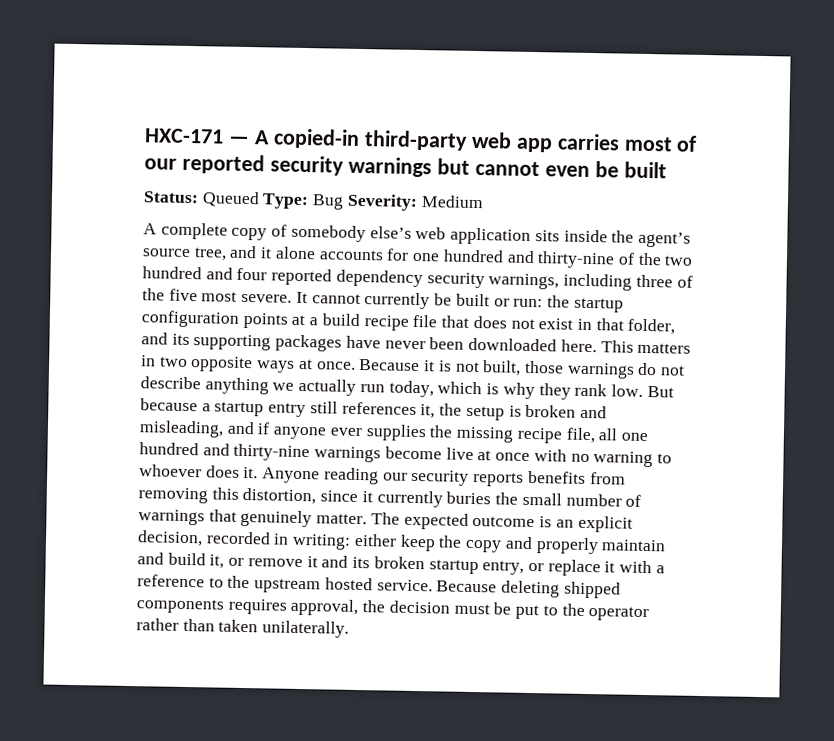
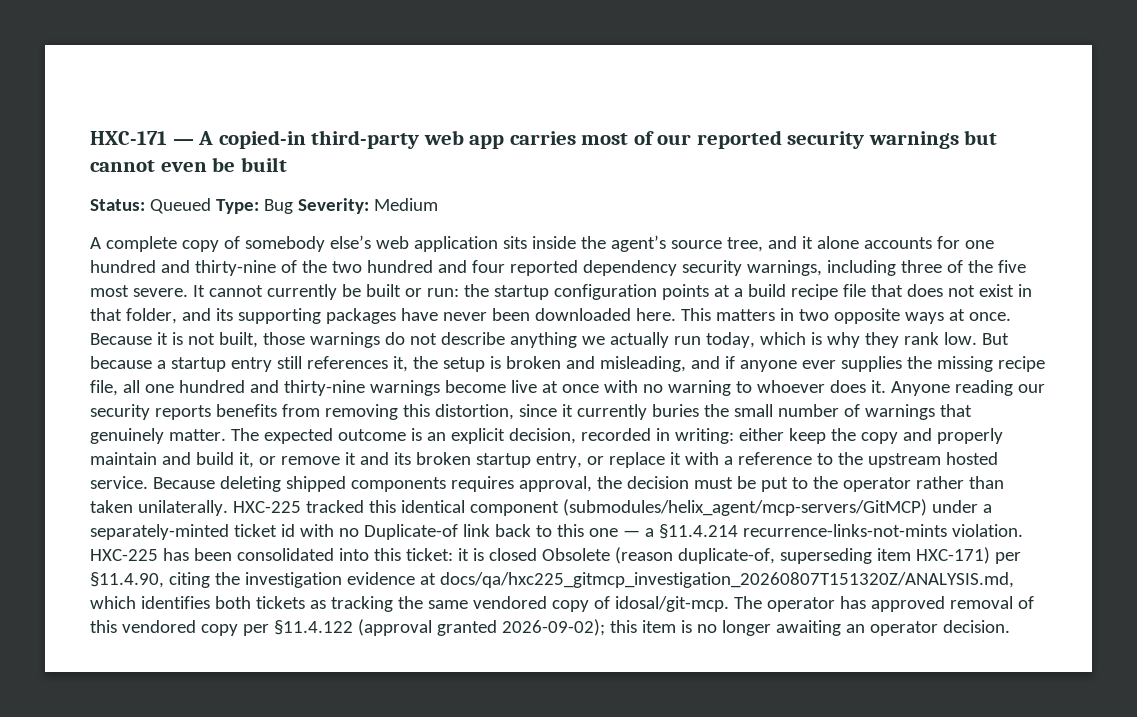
(350, 629) none -> [232,499,992,516] [90,524,1023,540] [90,547,1021,564] [90,572,1014,588] [90,596,1034,612] [90,619,1010,636] HXC-225 tracked this identical component (submodules/helix_agent/mcp-servers/GitMCP) under a separately-minted ticket id with no Duplicate-of link back to this one — a §11.4.214 recurrence-links-not-mints violation. HXC-225 has been consolidated into this ticket: it is closed Obsolete (reason duplicate-of, superseding item HXC-171) per §11.4.90, citing the investigation evidence at docs/qa/hxc225_gitmcp_investigation_20260807T151320Z/ANALYSIS.md, which identifies both tickets as tracking the same vendored copy of idosal/git-mcp. The operator has approved removal of this vendored copy per §11.4.122 (approval granted 2026-09-02); this item is no longer awaiting an operator decision.

